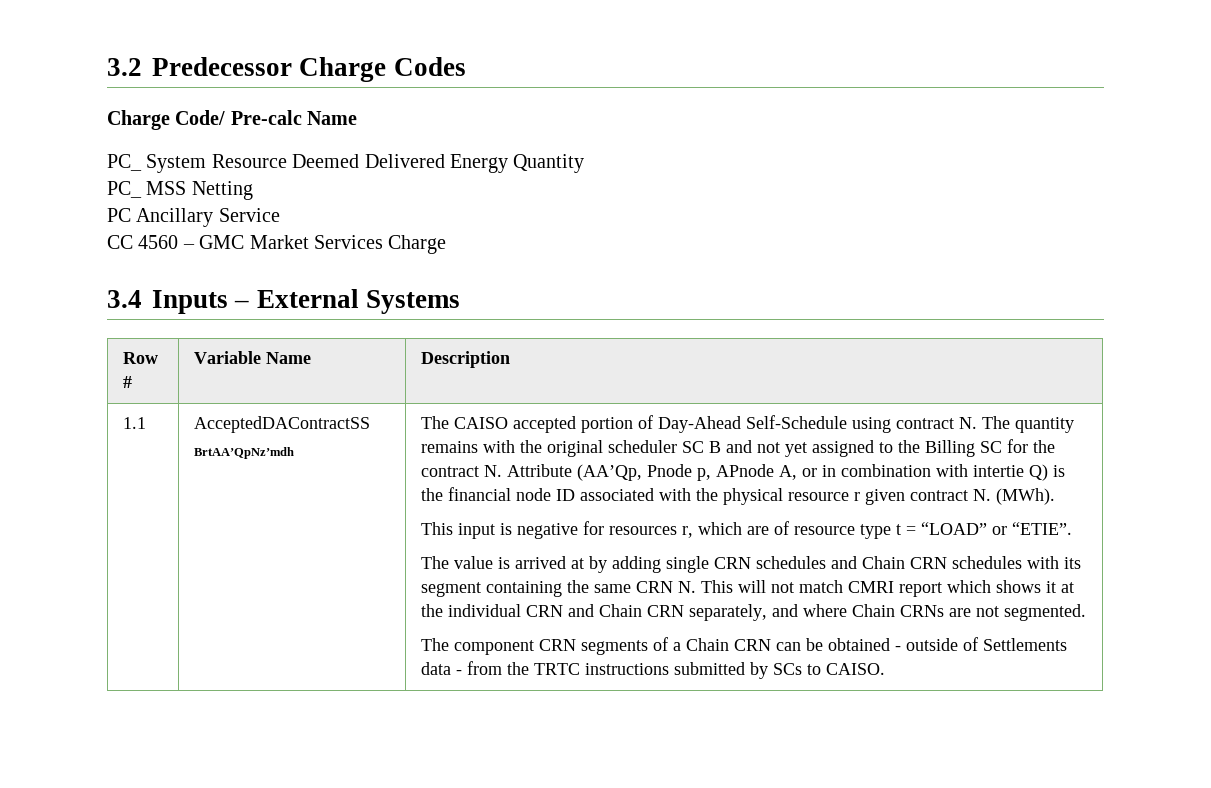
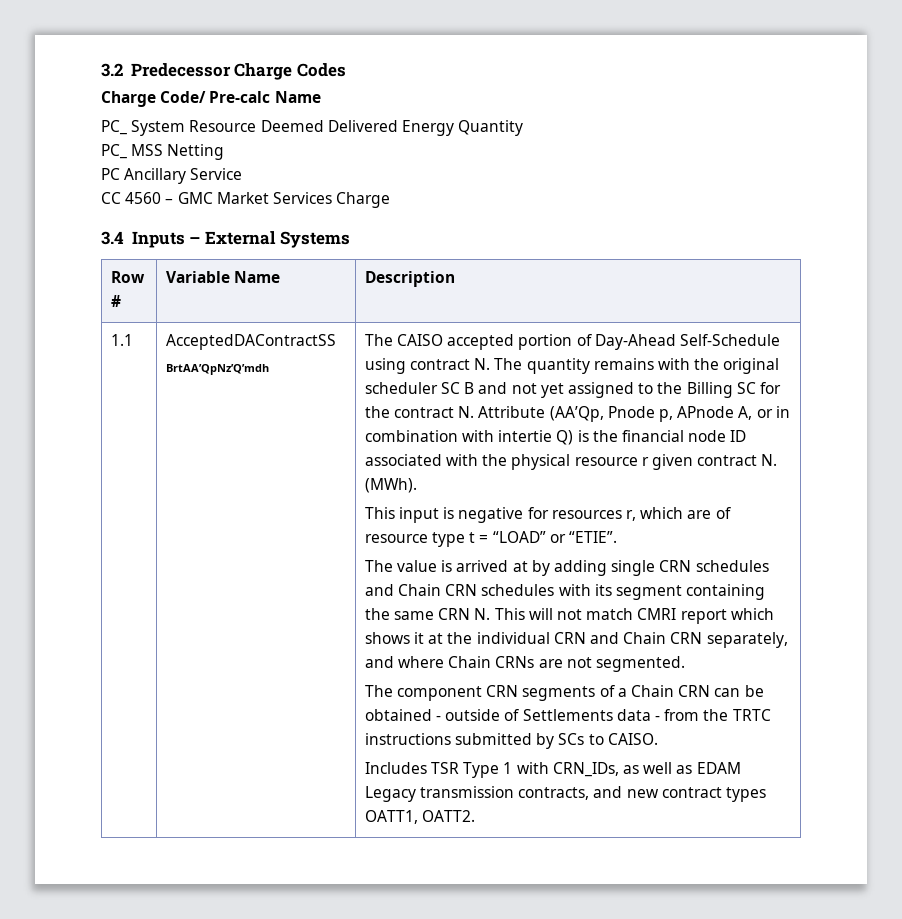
[193,447,294,459] BrtAA’QpNz’mdh -> [165,364,269,375] BrtAA’QpNz’Q’mdh
(885, 669) none -> [364,762,741,778] [364,786,766,802] [364,810,476,824] // Includes TSR Type 1 with CRN_IDs, as well as EDAM Legacy transmission contracts, and new contract types OATT1, OATT2.

